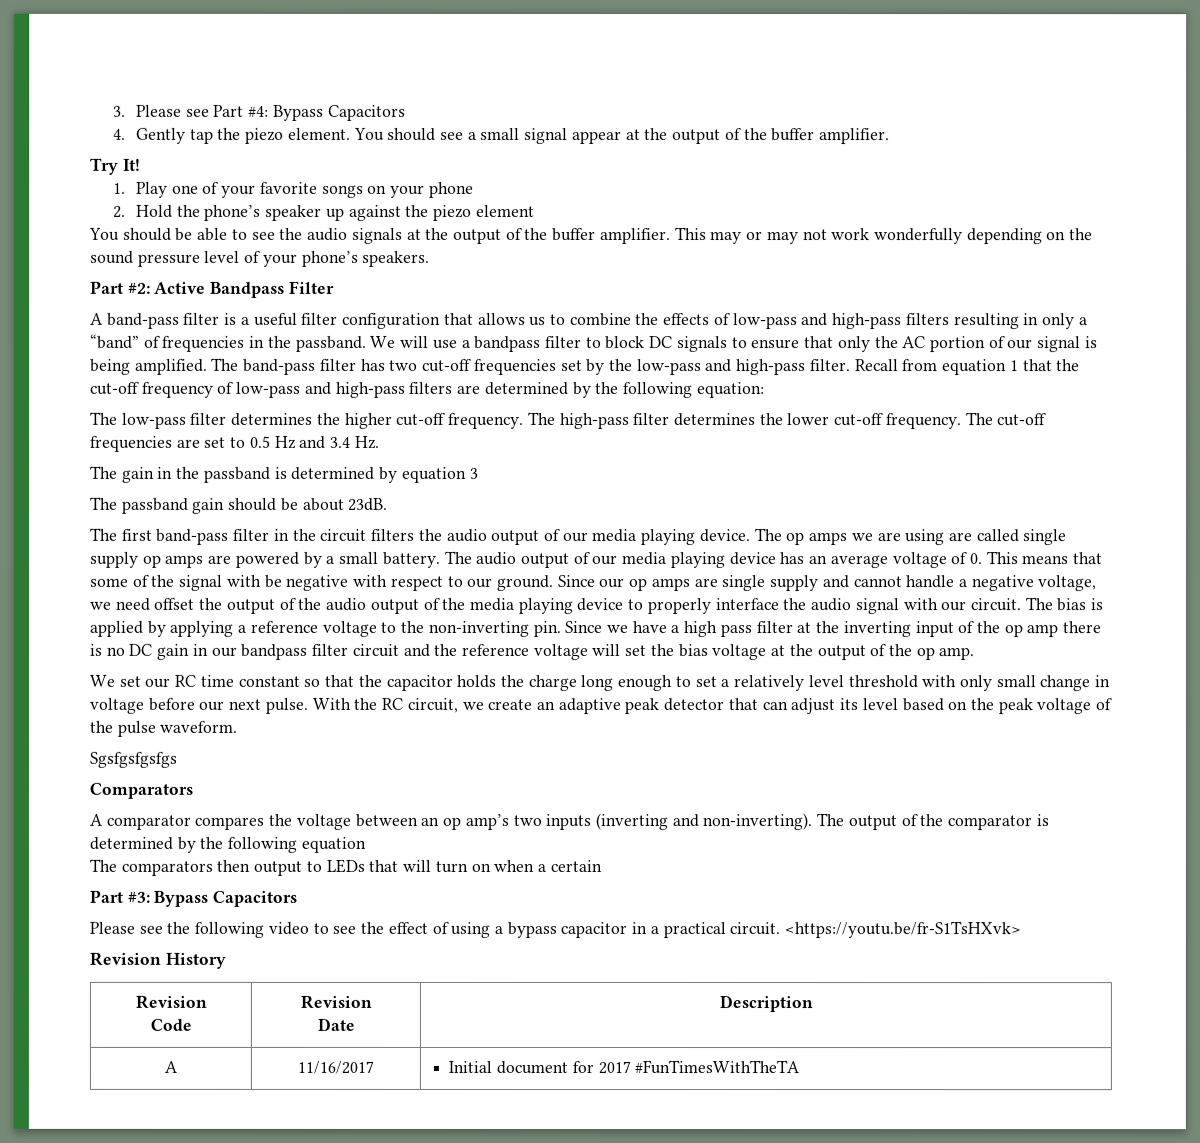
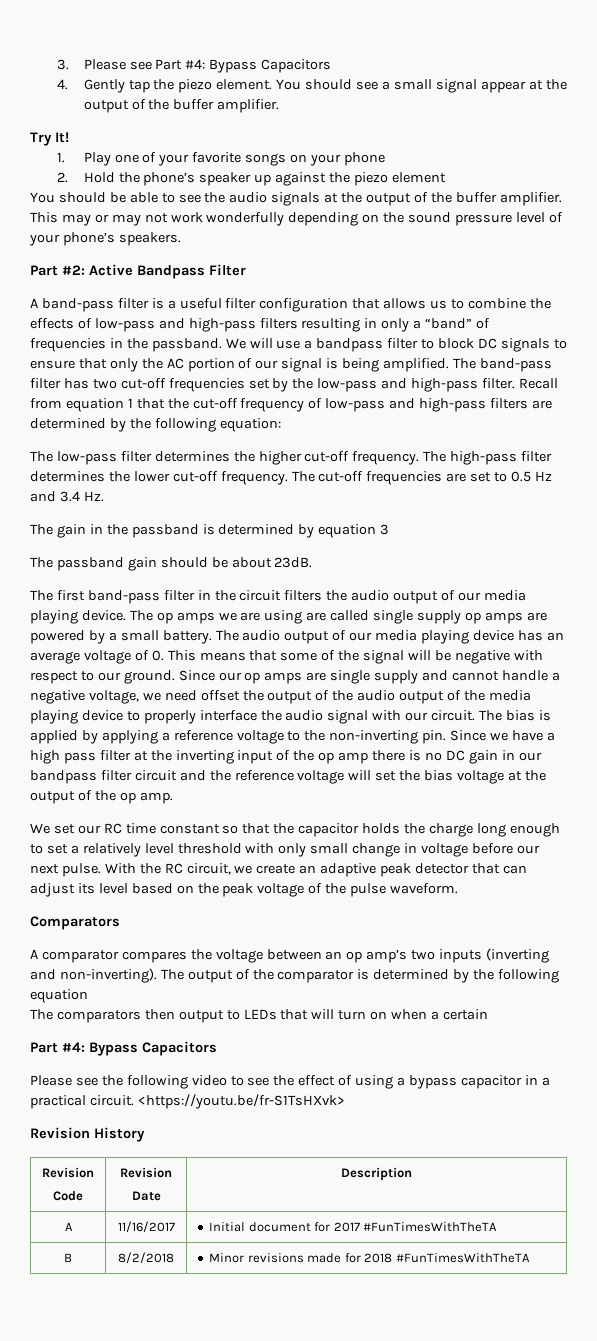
[225,574,261,587] with -> [408,650,432,660] will
[89,751,177,768] // Sgsfgsfgsfgs -> (459, 888) none
[126,891,150,903] #3: -> [61,1042,85,1052] #4:
(801, 1067) none -> [64,1253,72,1262] [118,1252,174,1263] [209,1253,530,1263] // B | 8/2/2018 | Minor revisions made for 2018 #FunTimesWithTheTA

